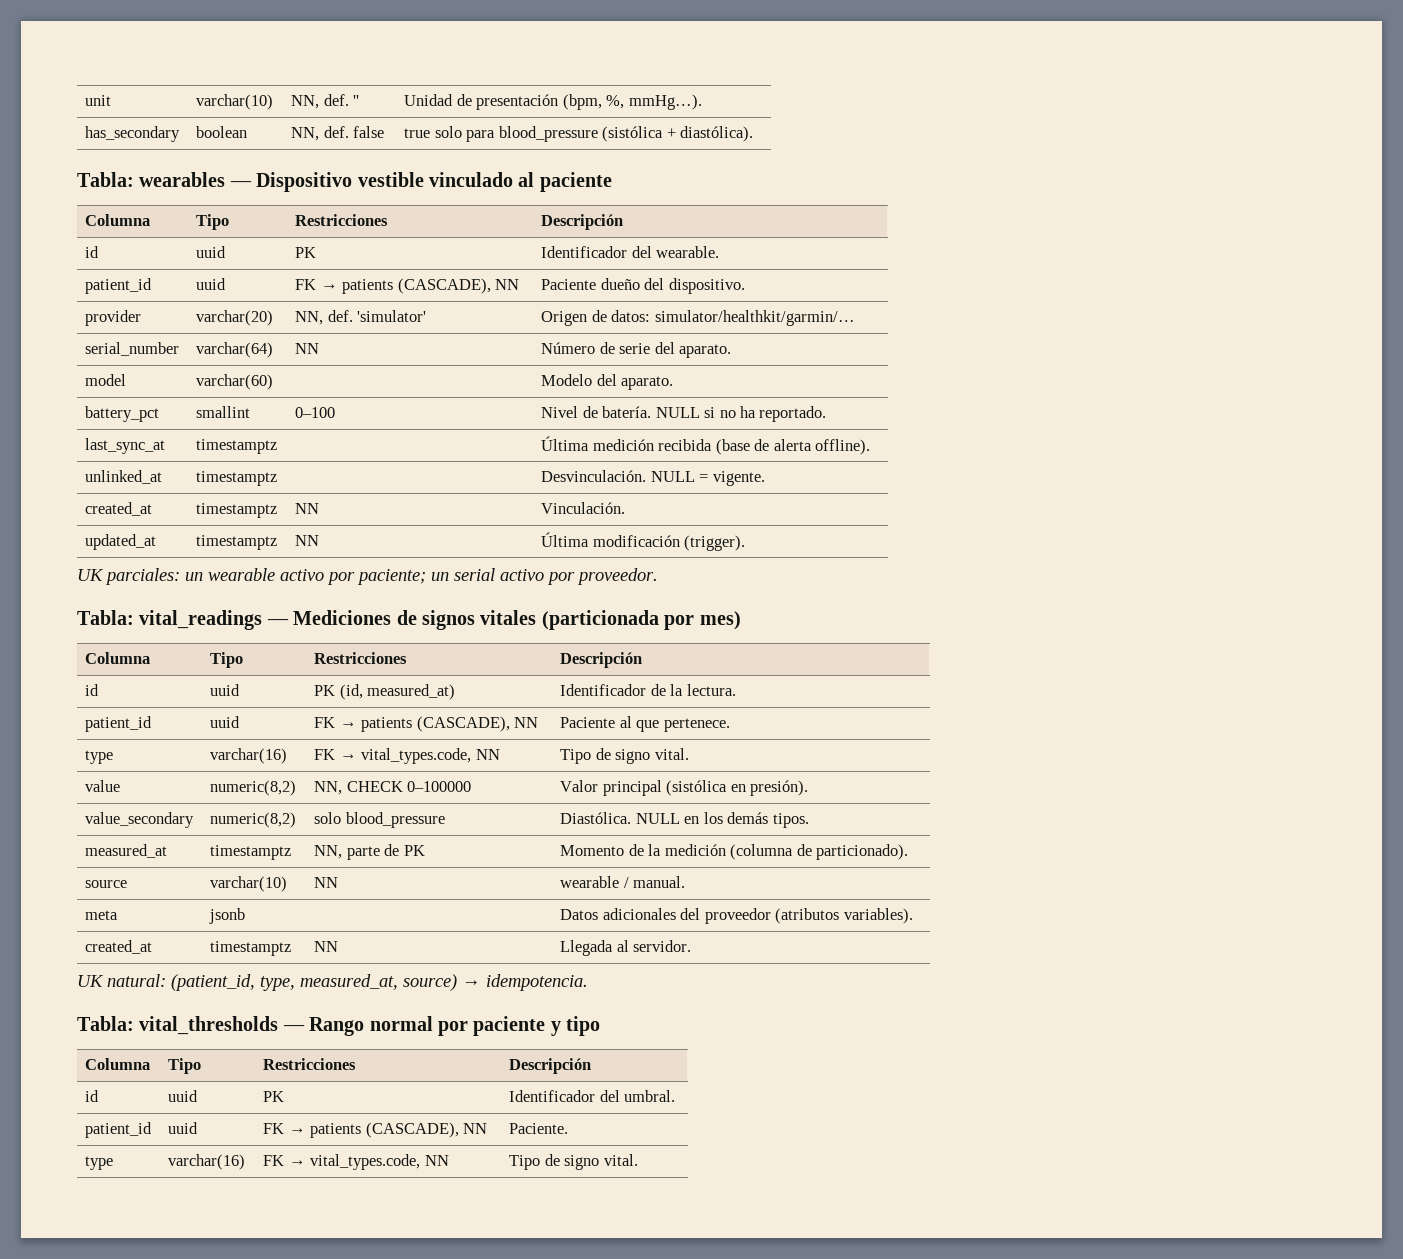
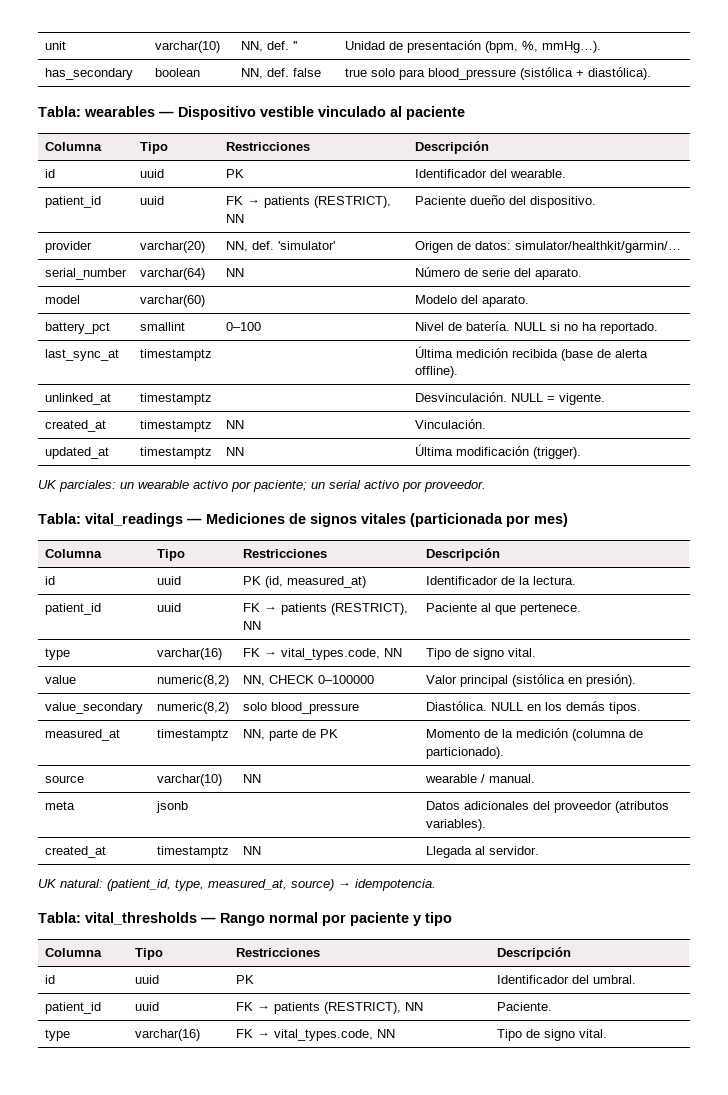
[397,278,491,294] (CASCADE), -> [313,196,391,208] (RESTRICT),
[416,716,510,732] (CASCADE), -> [330,603,408,615] (RESTRICT),
[365,1122,459,1138] (CASCADE), -> [323,1002,401,1014] (RESTRICT),

